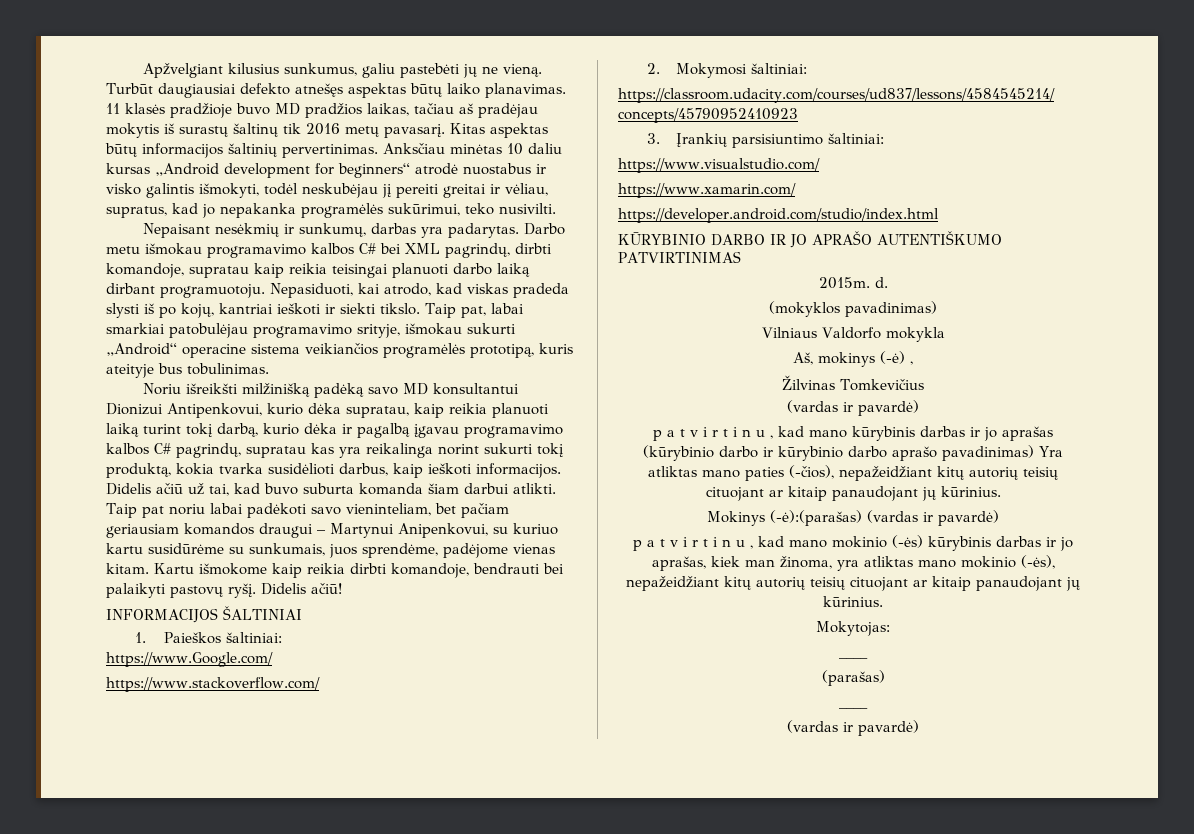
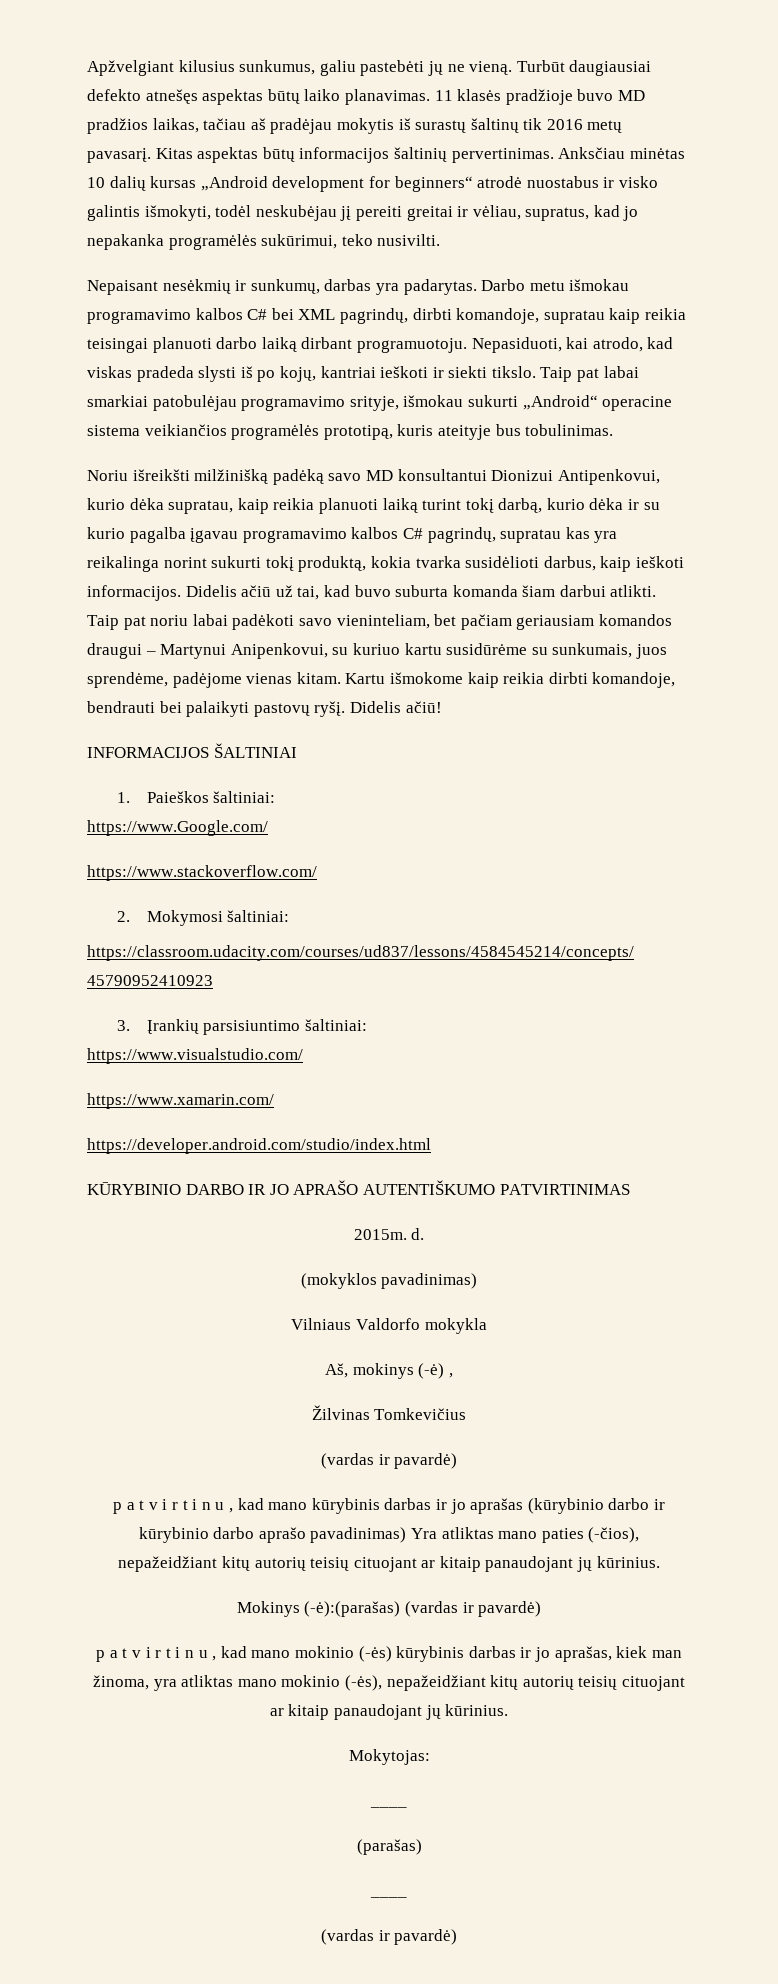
[528,143,562,154] daliu -> [109,176,146,191] dalių
[460,306,486,318] pat, -> [577,368,600,382] pat
[357,423,410,438] pagalbą -> [643,502,660,510] [87,527,186,543] su kurio pagalba

